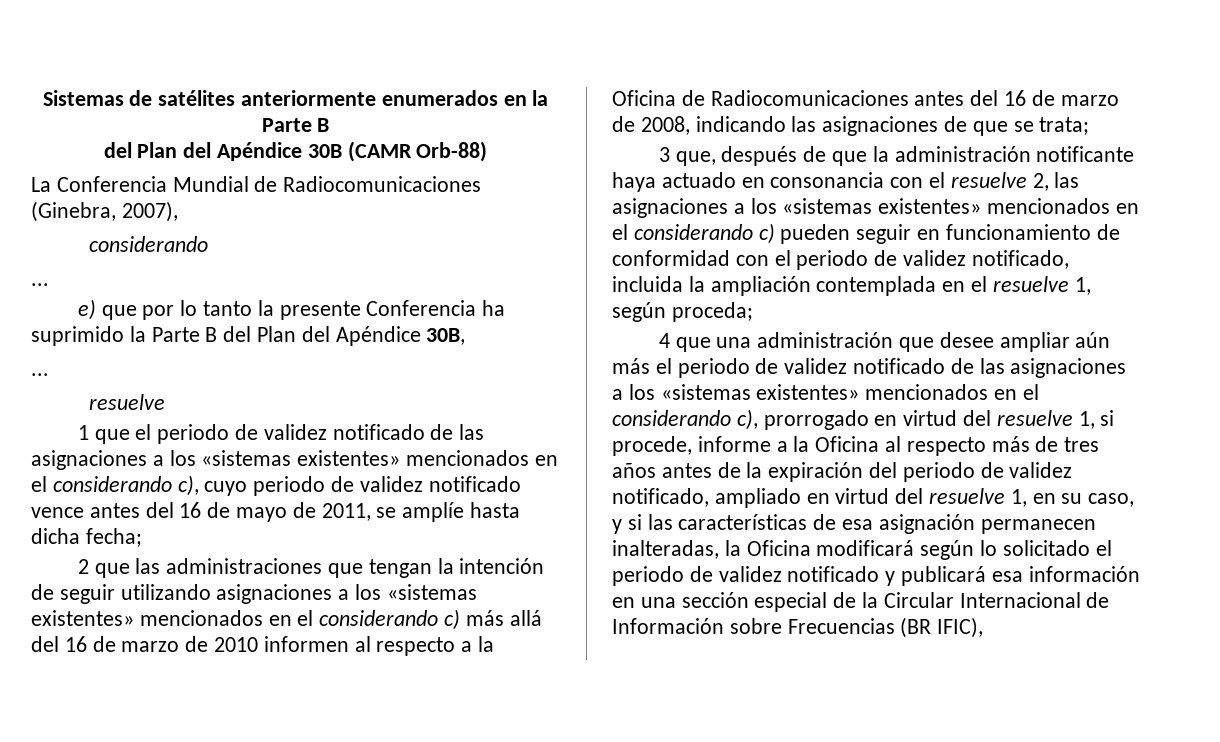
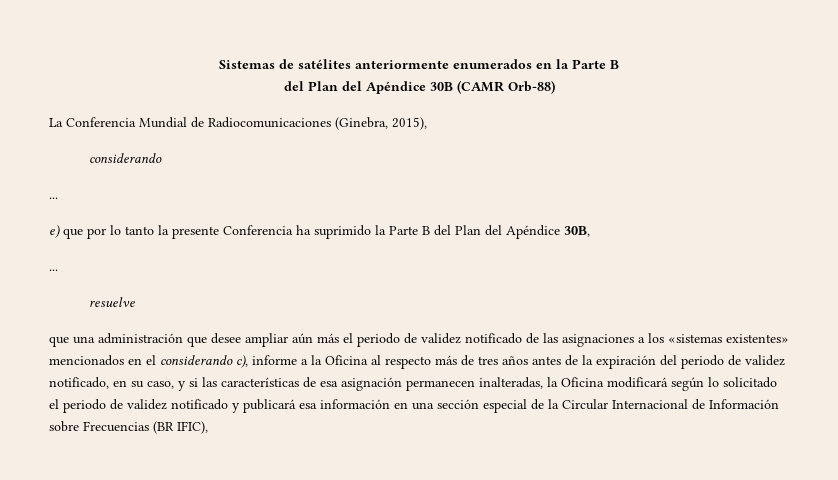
[121,201,178,222] 2007), -> [392,117,427,130] 2015),
[77,424,485,444] [31,450,558,470] [31,475,521,496] [31,502,521,522] [31,528,142,547] [77,558,545,578] [31,584,477,604] [31,609,542,630] [31,636,495,656] [612,90,1119,106] [612,116,1090,136] [658,146,1135,166] [612,172,1080,192] [612,198,1139,218] [612,223,1120,244] [612,250,1069,270] [612,276,1091,296] [612,302,753,322] [658,333,670,348] 1 que el periodo de validez notificado de las asignaciones a los «sistemas existentes» mencionados en el considerando c), cuyo periodo de validez notificado vence antes del 16 de mayo de 2011, se amplíe hasta dicha fecha; // 2 que las administraciones que tengan la intención de seguir utilizando asignaciones a los «sistemas existentes» mencionados en el considerando c) más allá del 16 de marzo de 2010 informen al respecto a la Oficina de Radiocomunicaciones antes del 16 de marzo de 2008, indicando las asignaciones de que se trata; // 3 que, después de que la administración notificante haya actuado en consonancia con el resuelve 2, las asignaciones a los «sistemas existentes» mencionados en el considerando c) pueden seguir en funcionamiento de conformidad con el periodo de validez notificado, incluida la ampliación contemplada en el resuelve 1, según proceda; // 4 -> (136, 302) none
[763,410,1115,430] [612,436,692,456] prorrogado en virtud del resuelve 1, si procede, -> (248, 361) none
[714,488,1027,508] ampliado en virtud del resuelve 1, -> (109, 383) none

